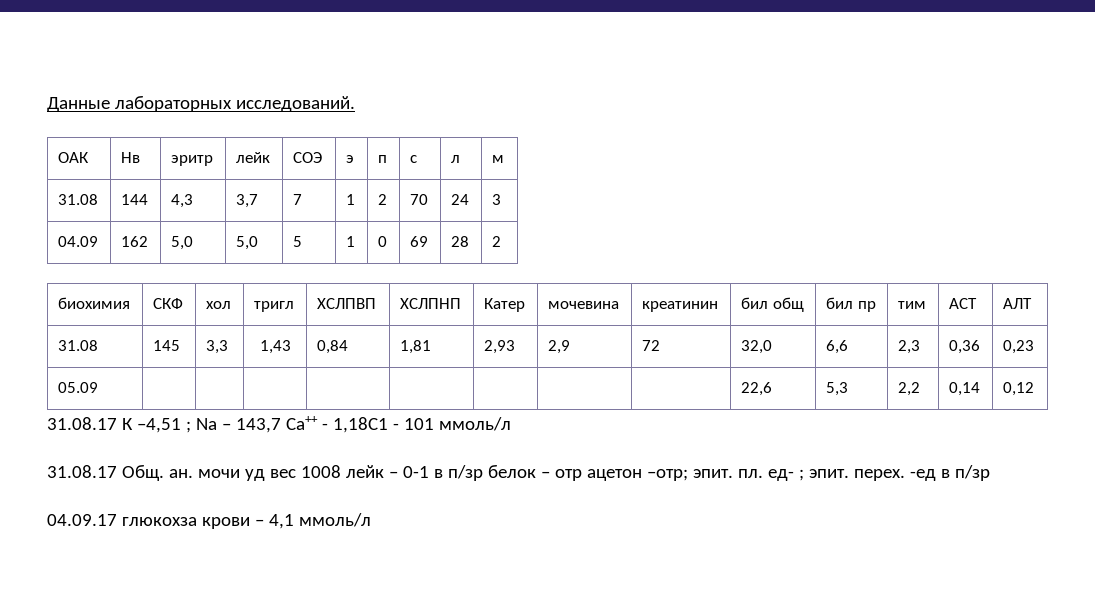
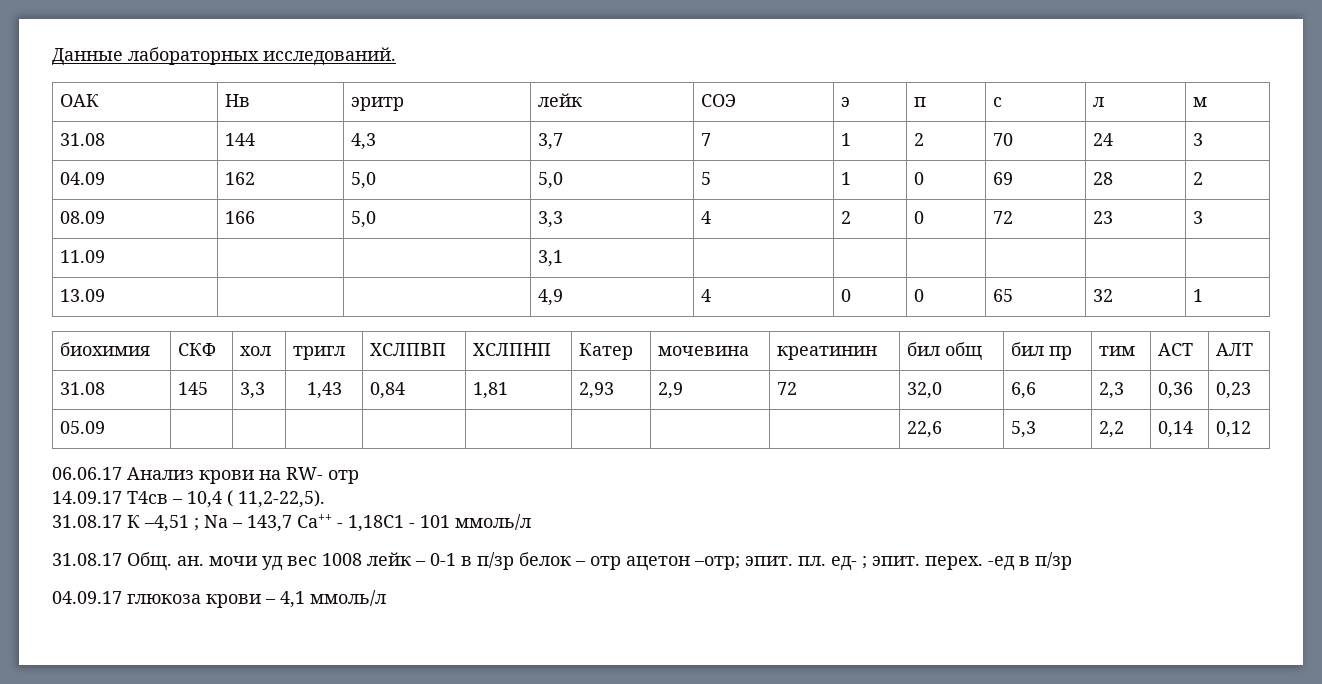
(502, 241) none -> [60,211,106,224] [225,211,256,224] [351,211,377,228] [538,211,564,228] [701,211,712,224] [841,211,852,224] [914,211,925,224] [993,211,1014,224] [1093,211,1114,224] [1193,211,1204,224] [60,250,106,263] [538,250,564,267] [60,289,106,302] [538,289,564,306] [701,289,712,302] [841,289,852,302] [914,289,925,302] [993,289,1014,302] [1093,289,1114,302] [1193,289,1204,302] // 08.09 | 166 | 5,0 | 3,3 | 4 | 2 | 0 | 72 | 23 | 3 // 11.09 | | | 3,1 | | | | | | // 13.09 | | | 4,9 | 4 | 0 | 0 | 65 | 32 | 1
(1035, 389) none -> [52,467,359,484] [52,490,325,508] // 06.06.17 Анализ крови на RW- отр // 14.09.17 Т4св – 10,4 ( 11,2-22,5).
[121,517,197,526] глюкохза -> [127,594,201,604] глюкоза

